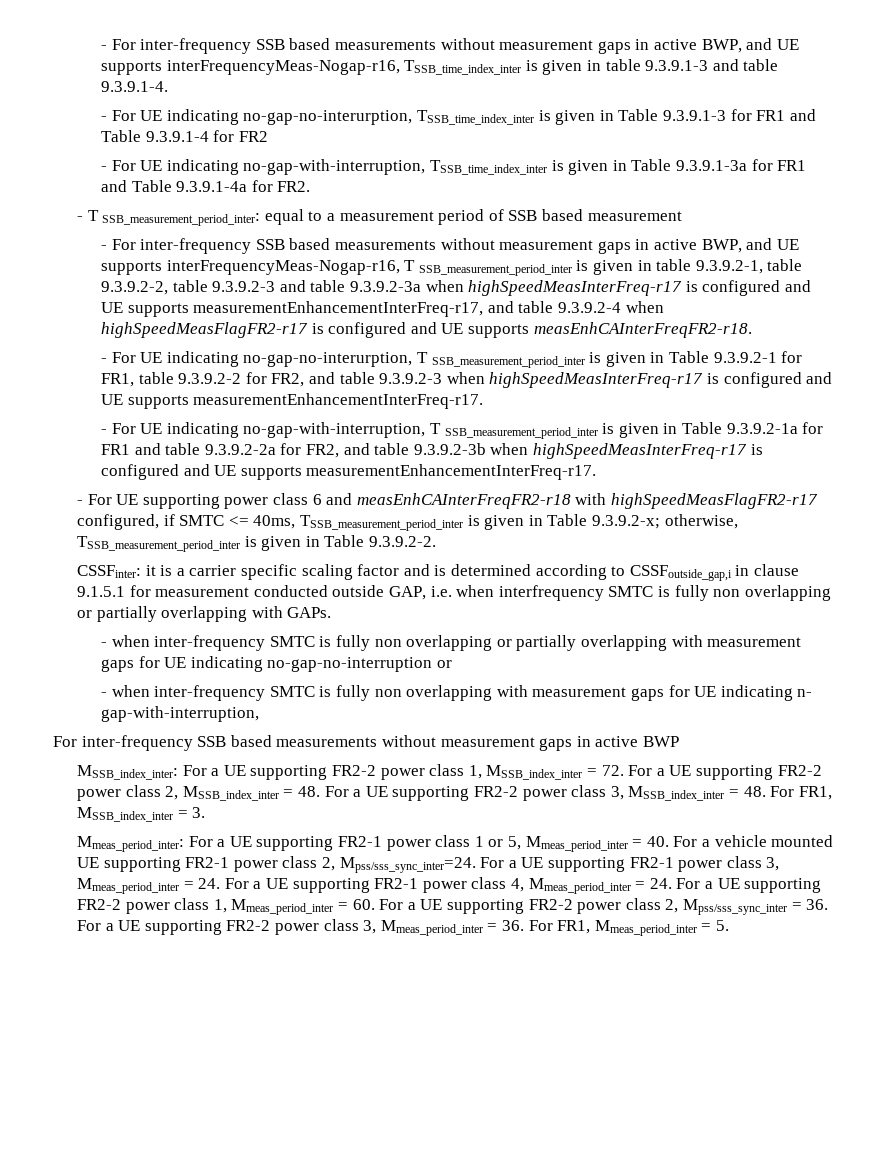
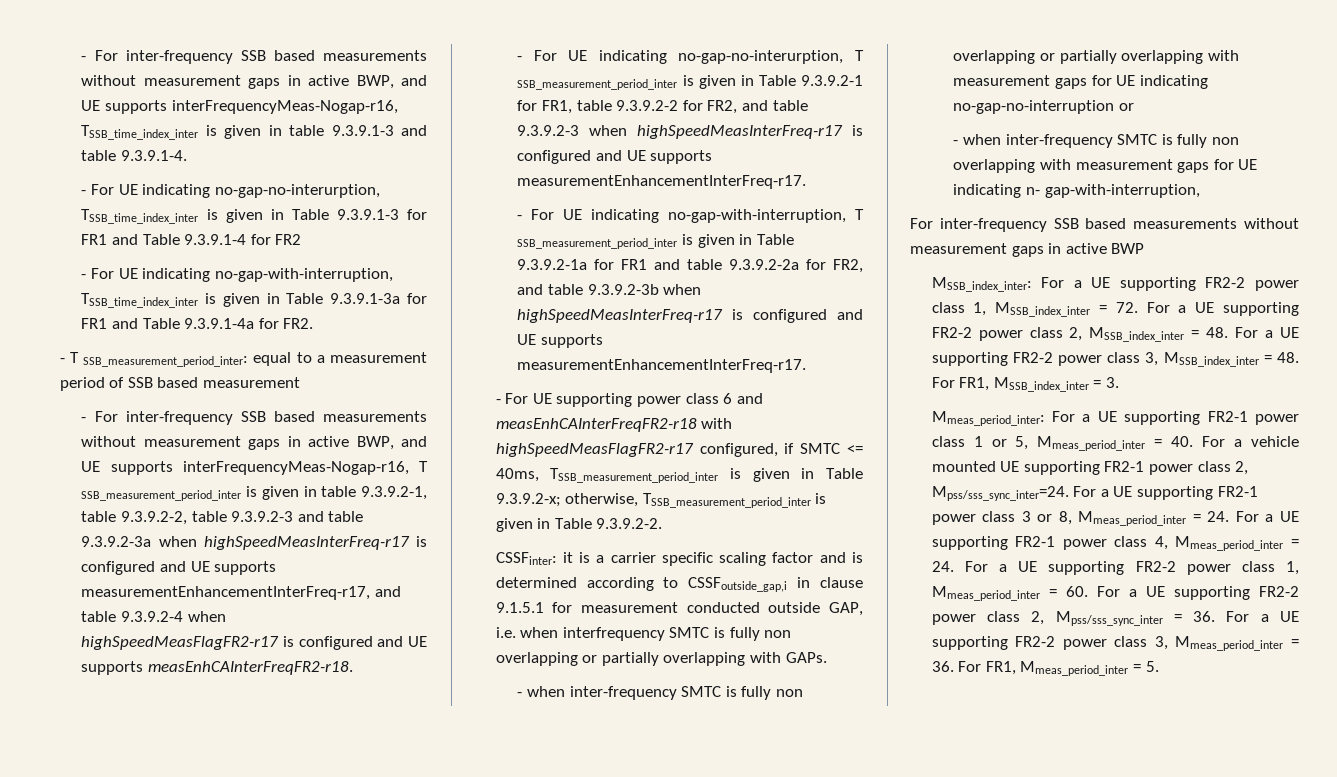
[766,857,780,871] 3, -> [1021,511,1072,525] 3 or 8,

